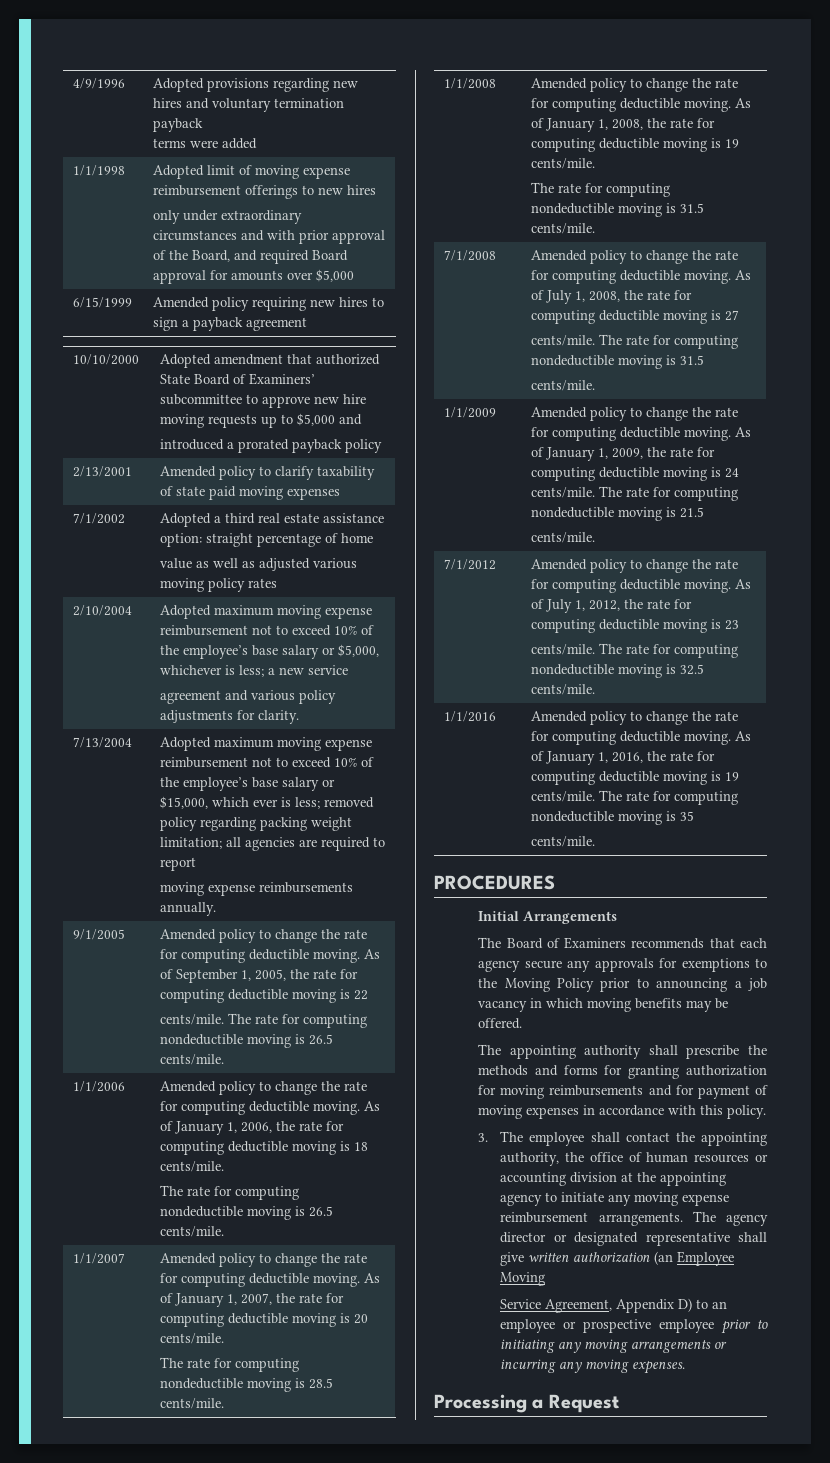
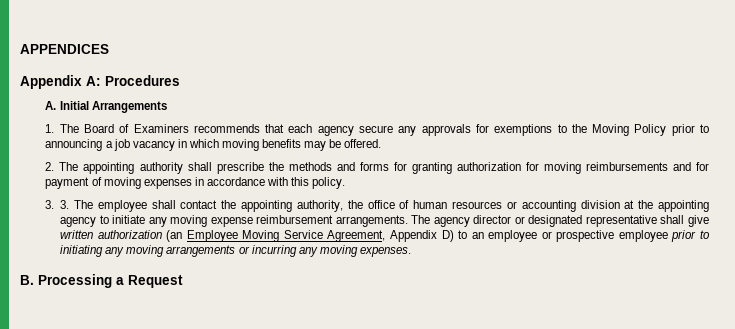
[73,78,126,89] [153,78,359,92] [153,98,345,112] [153,118,204,132] [153,138,258,149] [73,165,126,176] [153,165,351,179] [153,185,377,199] [153,210,303,224] [153,230,386,244] [153,250,349,264] [153,269,355,284] [73,297,133,308] [153,297,385,311] [153,317,308,331] [73,354,140,365] [160,354,381,368] [160,373,316,385] [160,394,367,408] [160,413,363,428] [160,439,383,453] [73,466,133,477] [160,466,376,480] [160,486,341,500] [73,513,126,524] [160,513,385,527] [160,533,374,547] [160,558,358,571] [160,578,278,592] [73,605,133,616] [160,605,373,619] [160,625,375,636] [160,644,380,659] [160,665,349,677] [160,690,337,704] [160,710,300,724] [73,737,133,748] [160,737,373,751] [160,757,375,768] [160,777,336,791] [160,796,375,809] [160,817,353,831] [160,837,386,851] [160,857,197,871] [160,882,354,896] [160,902,217,916] [73,929,126,940] [160,929,368,943] [160,949,381,963] [160,969,359,983] [160,989,369,1003] [160,1013,368,1028] [160,1034,334,1048] [160,1054,225,1065] [73,1081,126,1092] [160,1081,368,1095] [160,1101,381,1115] [160,1121,345,1135] [160,1141,369,1155] [160,1161,225,1172] [160,1185,300,1200] [160,1206,334,1220] [160,1226,225,1237] [73,1253,126,1264] [160,1253,368,1267] [160,1273,381,1287] [160,1293,345,1307] [160,1313,369,1327] [160,1333,225,1344] [160,1357,300,1372] [160,1378,334,1392] [160,1398,225,1409] [444,78,497,89] [531,78,739,92] [531,98,752,112] [531,118,716,132] [531,138,740,152] [531,158,596,169] [531,182,671,197] [531,203,705,217] [531,223,596,234] [444,250,497,261] [531,250,739,264] [531,270,752,284] [531,290,693,304] [531,310,740,324] [531,334,739,349] [531,355,705,369] [531,380,596,391] [444,407,497,418] [531,407,739,421] [531,427,752,441] [531,447,716,461] [531,467,740,481] [531,486,739,501] [531,507,705,521] [531,532,596,543] [444,559,497,570] [531,559,739,573] [531,579,752,593] [531,599,693,613] [531,619,740,633] [531,643,739,658] [531,664,705,678] [531,684,596,695] [444,711,497,722] [531,711,739,725] [531,731,752,745] [531,751,716,765] [531,771,740,785] [531,790,739,805] [531,811,695,825] [531,836,596,847] [434,875,555,890] 4/9/1996 | Adopted provisions regarding new hires and voluntary termination payback // terms were added // 1/1/1998 | Adopted limit of moving expense reimbursement offerings to new hires // only under extraordinary circumstances and with prior approval of the Board, and required Board approval for amounts over $5,000 // 6/15/1999 | Amended policy requiring new hires to sign a payback agreement // 10/10/2000 | Adopted amendment that authorized State Board of Examiners’ subcommittee to approve new hire moving requests up to $5,000 and // introduced a prorated payback policy // 2/13/2001 | Amended policy to clarify taxability of state paid moving expenses // 7/1/2002 | Adopted a third real estate assistance option: straight percentage of home // value as well as adjusted various moving policy rates // 2/10/2004 | Adopted maximum moving expense reimbursement not to exceed 10% of the employee’s base salary or $5,000, whichever is less; a new service // agreement and various policy adjustments for clarity. // 7/13/2004 | Adopted maximum moving expense reimbursement not to exceed 10% of the employee’s base salary or $15,000, which ever is less; removed policy regarding packing weight limitation; all agencies are required to report // moving expense reimbursements annually. // 9/1/2005 | Amended policy to change the rate for computing deductible moving. As of September 1, 2005, the rate for computing deductible moving is 22 // cents/mile. The rate for computing nondeductible moving is 26.5 cents/mile. // 1/1/2006 | Amended policy to change the rate for computing deductible moving. As of January 1, 2006, the rate for computing deductible moving is 18 cents/mile. // The rate for computing nondeductible moving is 26.5 cents/mile. // 1/1/2007 | Amended policy to change the rate for computing deductible moving. As of January 1, 2007, the rate for computing deductible moving is 20 cents/mile. // The rate for computing nondeductible moving is 28.5 cents/mile. // 1/1/2008 | Amended policy to change the rate for computing deductible moving. As of January 1, 2008, the rate for computing deductible moving is 19 cents/mile. // The rate for computing nondeductible moving is 31.5 cents/mile. // 7/1/2008 | Amended policy to change the rate for computing deductible moving. As of July 1, 2008, the rate for computing deductible moving is 27 // cents/mile. The rate for computing nondeductible moving is 31.5 // cents/mile. // 1/1/2009 | Amended policy to change the rate for computing deductible moving. As of January 1, 2009, the rate for computing deductible moving is 24 cents/mile. The rate for computing nondeductible moving is 21.5 // cents/mile. // 7/1/2012 | Amended policy to change the rate for computing deductible moving. As of July 1, 2012, the rate for computing deductible moving is 23 // cents/mile. The rate for computing nondeductible moving is 32.5 cents/mile. // 1/1/2016 | Amended policy to change the rate for computing deductible moving. As of January 1, 2016, the rate for computing deductible moving is 19 cents/mile. The rate for computing nondeductible moving is 35 // cents/mile. // PROCEDURES // -> [20,44,109,54] [20,75,180,89] [45,101,57,110] APPENDICES // Appendix A: Procedures // A.
(618, 917) none -> [45,124,55,133] 1.
(523, 1023) none -> [45,162,55,171] 2.
(489, 1137) none -> [60,200,70,209] 3.
(546, 1279) // -> (280, 236) none
(686, 1367) none -> [20,275,34,285] B.

